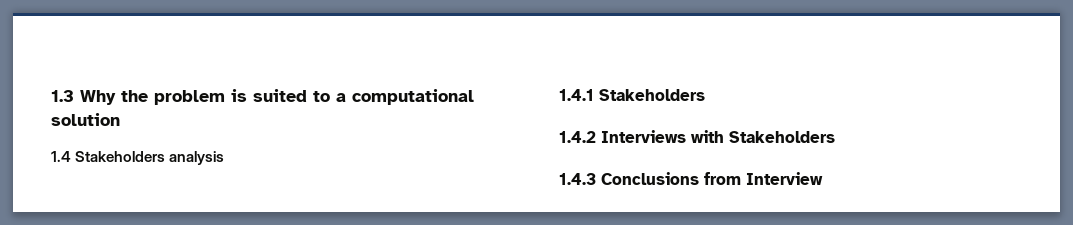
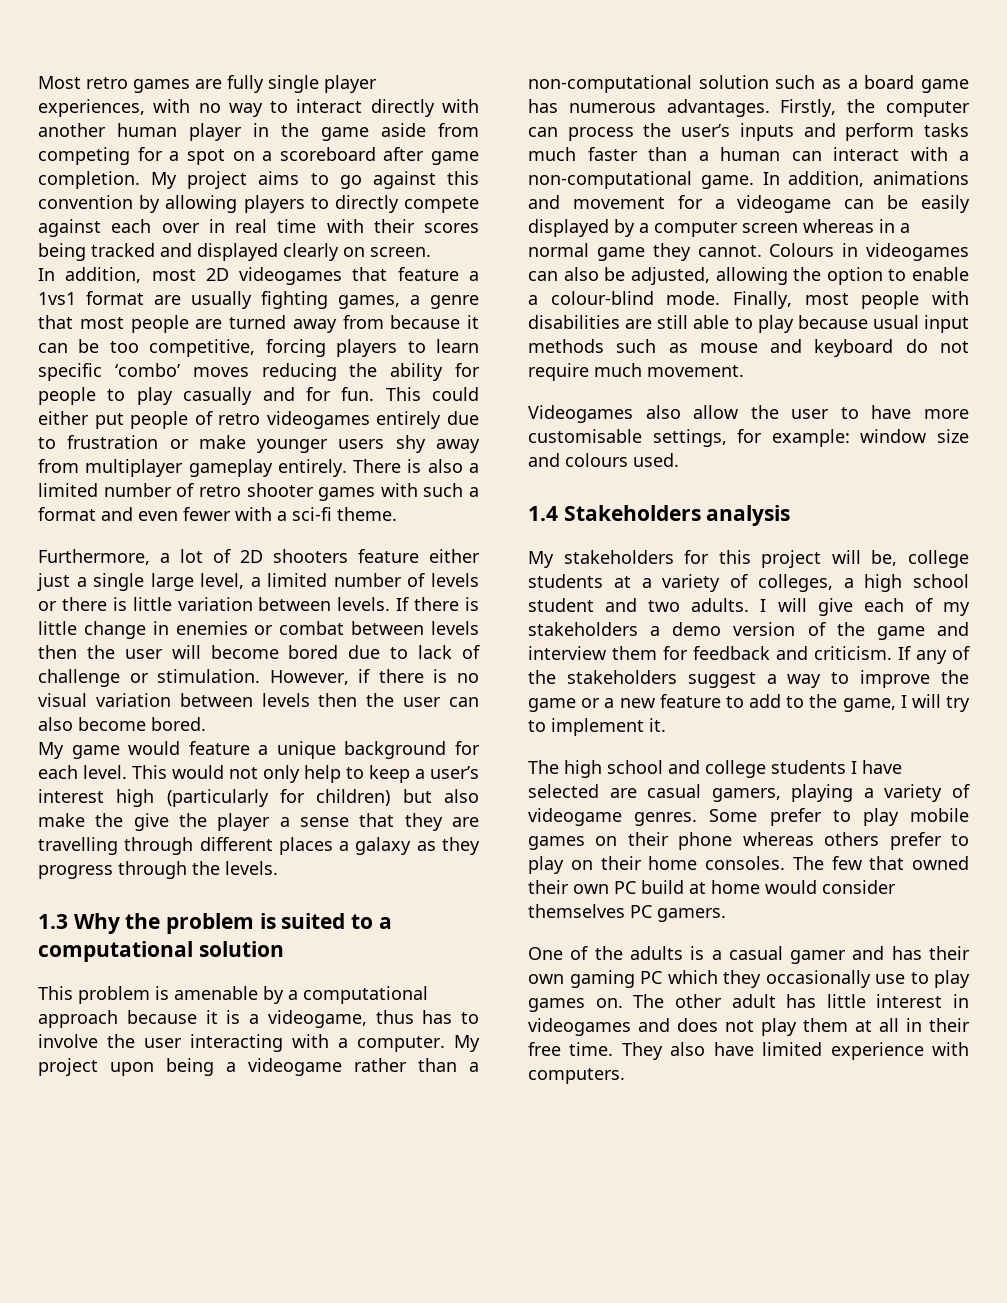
(51, 96) none -> [38,75,377,93] [38,99,479,117] [38,123,479,141] [38,147,479,165] [38,171,480,189] [38,195,480,213] [38,219,479,237] [38,243,431,261] [38,267,479,285] [38,291,479,309] [38,315,479,333] [38,339,479,357] [38,363,480,381] [38,387,479,405] [38,411,479,429] [38,435,480,453] [38,459,479,477] [38,483,479,501] [38,507,397,521] [38,549,480,565] [37,573,479,591] [38,597,480,611] [38,621,479,639] [38,645,481,659] [38,669,479,687] [38,693,479,707] [38,717,206,731] [38,741,480,759] [38,765,479,783] [38,789,479,807] [38,813,479,831] [38,837,480,855] [38,861,278,879] Most retro games are fully single player experiences, with no way to interact directly with another human player in the game aside from competing for a spot on a scoreboard after game completion. My project aims to go against this convention by allowing players to directly compete against each over in real time with their scores being tracked and displayed clearly on screen. // In addition, most 2D videogames that feature a 1vs1 format are usually fighting games, a genre that most people are turned away from because it can be too competitive, forcing players to learn specific ‘combo’ moves reducing the ability for people to play casually and for fun. This could either put people of retro videogames entirely due to frustration or make younger users shy away from multiplayer gameplay entirely. There is also a limited number of retro shooter games with such a format and even fewer with a sci-fi theme. // Furthermore, a lot of 2D shooters feature either just a single large level, a limited number of levels or there is little variation between levels. If there is little change in enemies or combat between levels then the user will become bored due to lack of challenge or stimulation. However, if there is no visual variation between levels then the user can also become bored. // My game would feature a unique background for each level. This would not only help to keep a user’s interest high (particularly for children) but also make the give the player a sense that they are travelling through different places a galaxy as they progress through the levels. //
[51,151,225,165] [559,89,705,101] [559,130,835,143] [559,172,823,185] 1.4 Stakeholders analysis // 1.4.1 Stakeholders // 1.4.2 Interviews with Stakeholders // 1.4.3 Conclusions from Interview -> [38,986,428,1004] [38,1010,479,1028] [38,1034,480,1052] [38,1058,479,1076] [528,75,969,93] [528,99,970,117] [528,123,969,141] [528,147,969,161] [528,171,969,189] [528,195,970,213] [528,219,910,237] [528,243,969,261] [528,267,969,285] [528,291,969,309] [528,315,969,333] [528,339,969,357] [528,363,744,381] [528,405,969,423] [528,429,969,447] [528,453,679,467] [528,505,791,526] [528,550,969,568] [528,574,969,592] [528,598,970,616] [528,622,970,640] [528,646,970,664] [528,670,969,688] [528,694,970,712] [528,718,666,736] [528,760,902,778] [528,784,970,802] [528,808,969,826] [528,832,969,850] [528,856,969,874] [528,880,896,894] [528,904,726,922] [528,946,970,964] [528,970,970,988] [528,994,969,1012] [528,1018,970,1036] [528,1042,969,1060] [528,1068,625,1084] This problem is amenable by a computational approach because it is a videogame, thus has to involve the user interacting with a computer. My project upon being a videogame rather than a non-computational solution such as a board game has numerous advantages. Firstly, the computer can process the user’s inputs and perform tasks much faster than a human can interact with a non-computational game. In addition, animations and movement for a videogame can be easily displayed by a computer screen whereas in a normal game they cannot. Colours in videogames can also be adjusted, allowing the option to enable a colour-blind mode. Finally, most people with disabilities are still able to play because usual input methods such as mouse and keyboard do not require much movement. // Videogames also allow the user to have more customisable settings, for example: window size and colours used. // 1.4 Stakeholders analysis // My stakeholders for this project will be, college students at a variety of colleges, a high school student and two adults. I will give each of my stakeholders a demo version of the game and interview them for feedback and criticism. If any of the stakeholders suggest a way to improve the game or a new feature to add to the game, I will try to implement it. // The high school and college students I have selected are casual gamers, playing a variety of videogame genres. Some prefer to play mobile games on their phone whereas others prefer to play on their home consoles. The few that owned their own PC build at home would consider themselves PC gamers. // One of the adults is a casual gamer and has their own gaming PC which they occasionally use to play games on. The other adult has little interest in videogames and does not play them at all in their free time. They also have limited experience with computers.

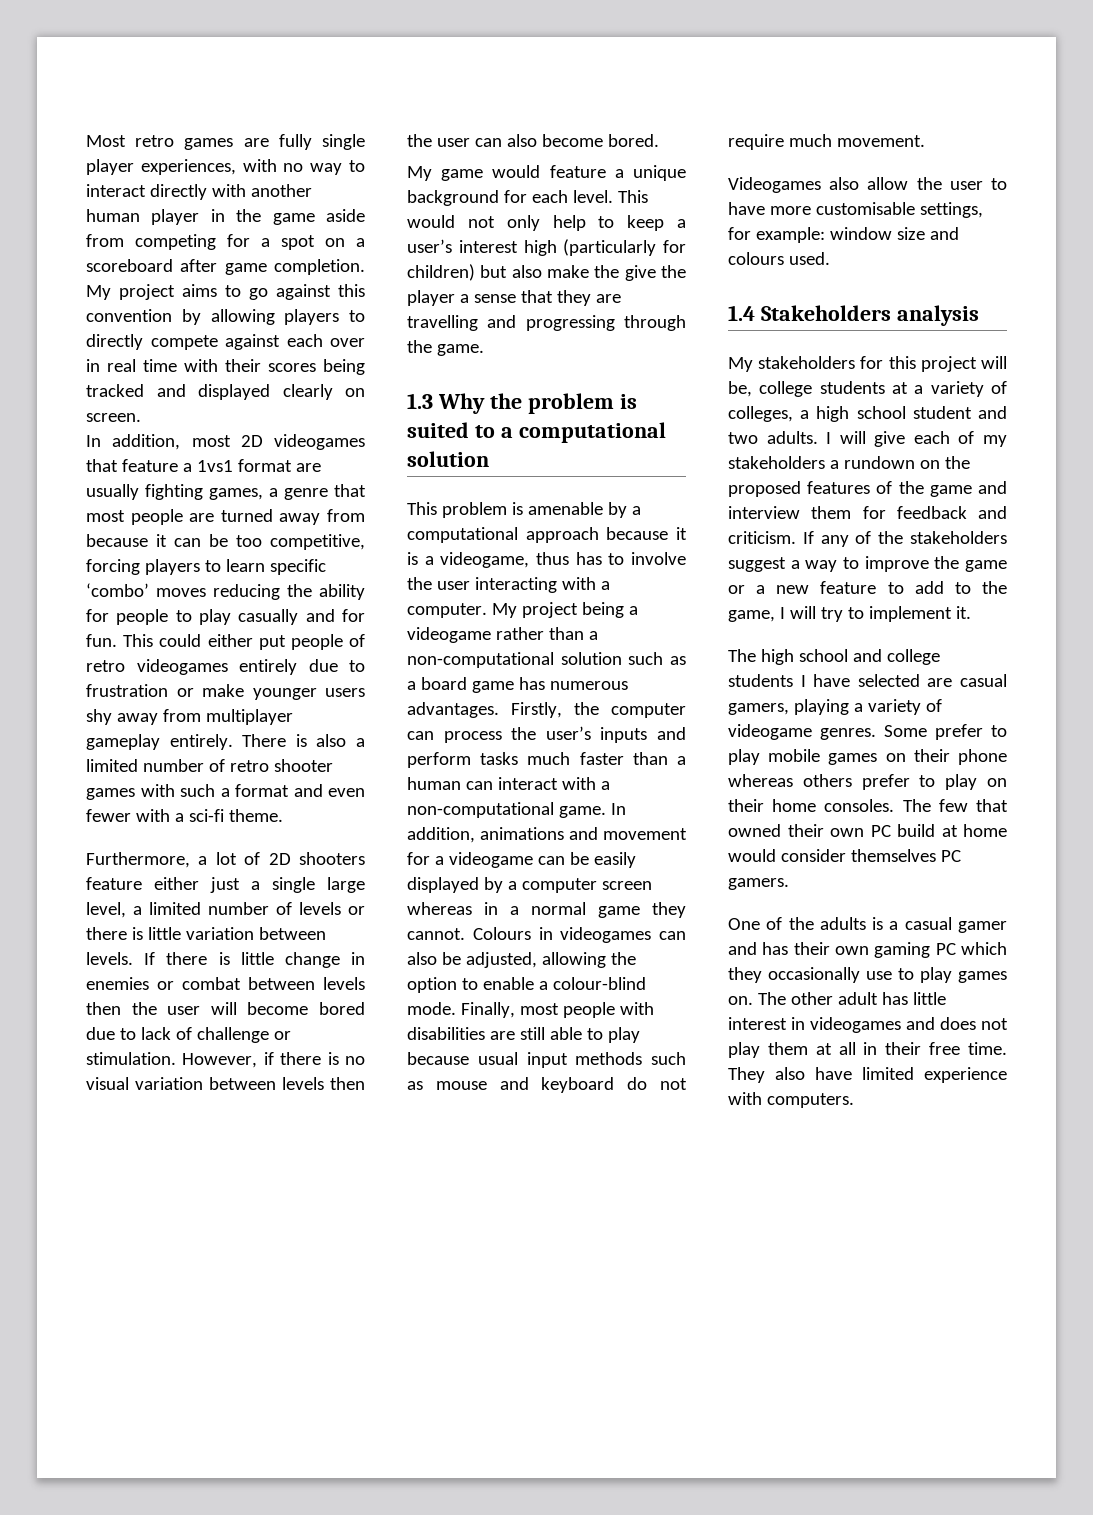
[124,837,480,855] [38,865,113,879] through different places a galaxy as they progress -> [487,315,615,331] and progressing
[225,861,278,875] levels. -> [436,344,484,356] game.
[110,1062,154,1076] upon -> (578, 610) none
[672,622,796,636] demo version -> [843,456,970,469] [728,481,871,497] rundown on the proposed features

